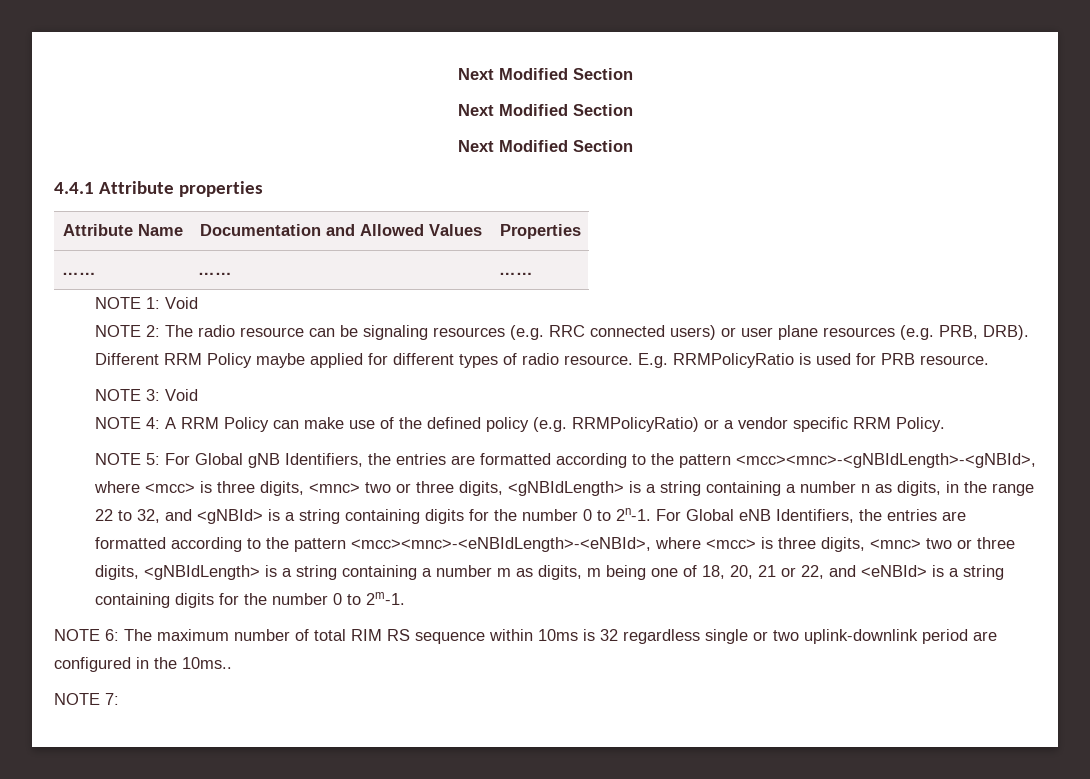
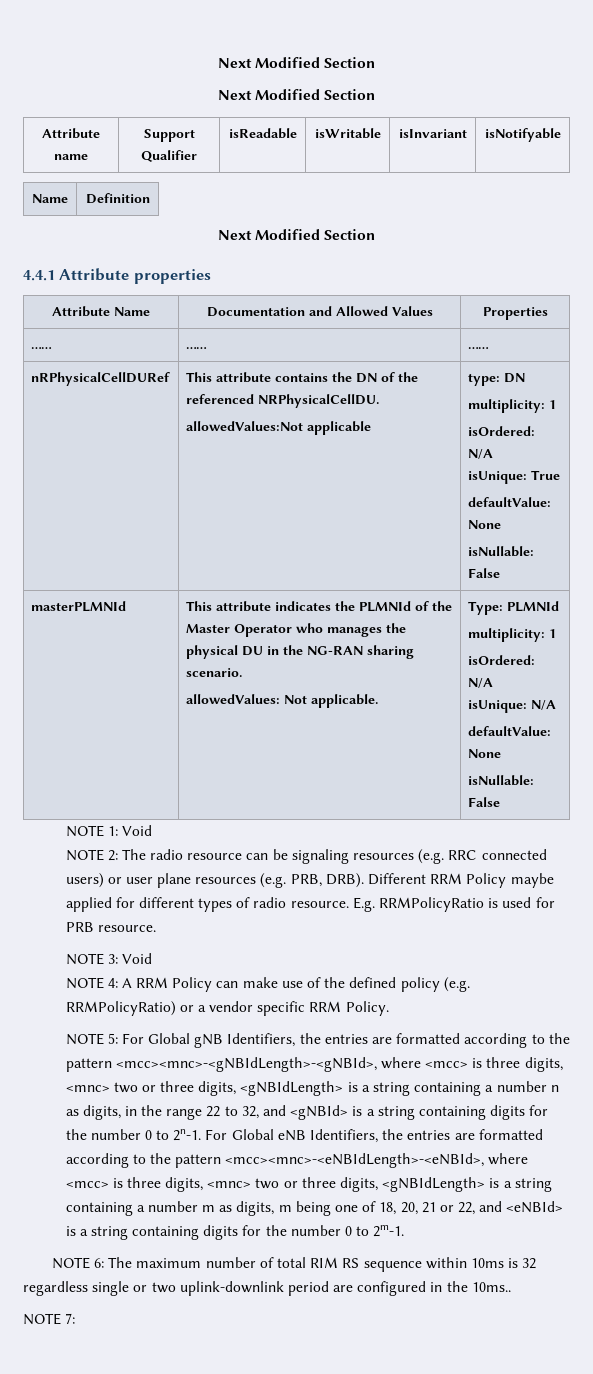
[457,68,633,80] [457,104,633,116] Next Modified Section // Next Modified Section -> [217,57,376,68] [217,89,376,100] [42,128,100,139] [54,154,88,160] [143,129,195,142] [141,150,197,162] [228,128,297,139] [314,128,381,139] [398,129,467,138] [484,128,561,142] [32,194,68,203] [85,193,150,204] Next Modified Section // Next Modified Section // Attribute name | Support Qualifier | isReadable | isWritable | isInvariant | isNotifyable // Name | Definition
(533, 273) none -> [31,372,171,386] [186,372,419,383] [186,394,380,408] [186,421,372,435] [468,373,526,386] [468,399,557,413] [468,426,536,436] [468,449,494,459] [468,470,561,484] [468,497,552,507] [468,520,502,529] [468,546,535,557] [468,568,501,578] [31,601,127,612] [186,601,453,612] [186,623,407,637] [186,645,415,659] [186,668,243,677] [186,694,379,708] [468,601,560,615] [468,628,557,642] [468,655,536,665] [468,678,494,688] [468,700,557,713] [468,726,552,736] [468,749,502,758] [468,775,535,786] [468,797,501,807] // nRPhysicalCellDURef | This attribute contains the DN of the referenced NRPhysicalCellDU. // allowedValues:Not applicable | type: DN // multiplicity: 1 // isOrdered: N/A // isUnique: True // defaultValue: None // isNullable: False // masterPLMNId | This attribute indicates the PLMNId of the Master Operator who manages the physical DU in the NG-RAN sharing scenario. // allowedValues: Not applicable. | Type: PLMNId // multiplicity: 1 // isOrdered: N/A // isUnique: N/A // defaultValue: None // isNullable: False

